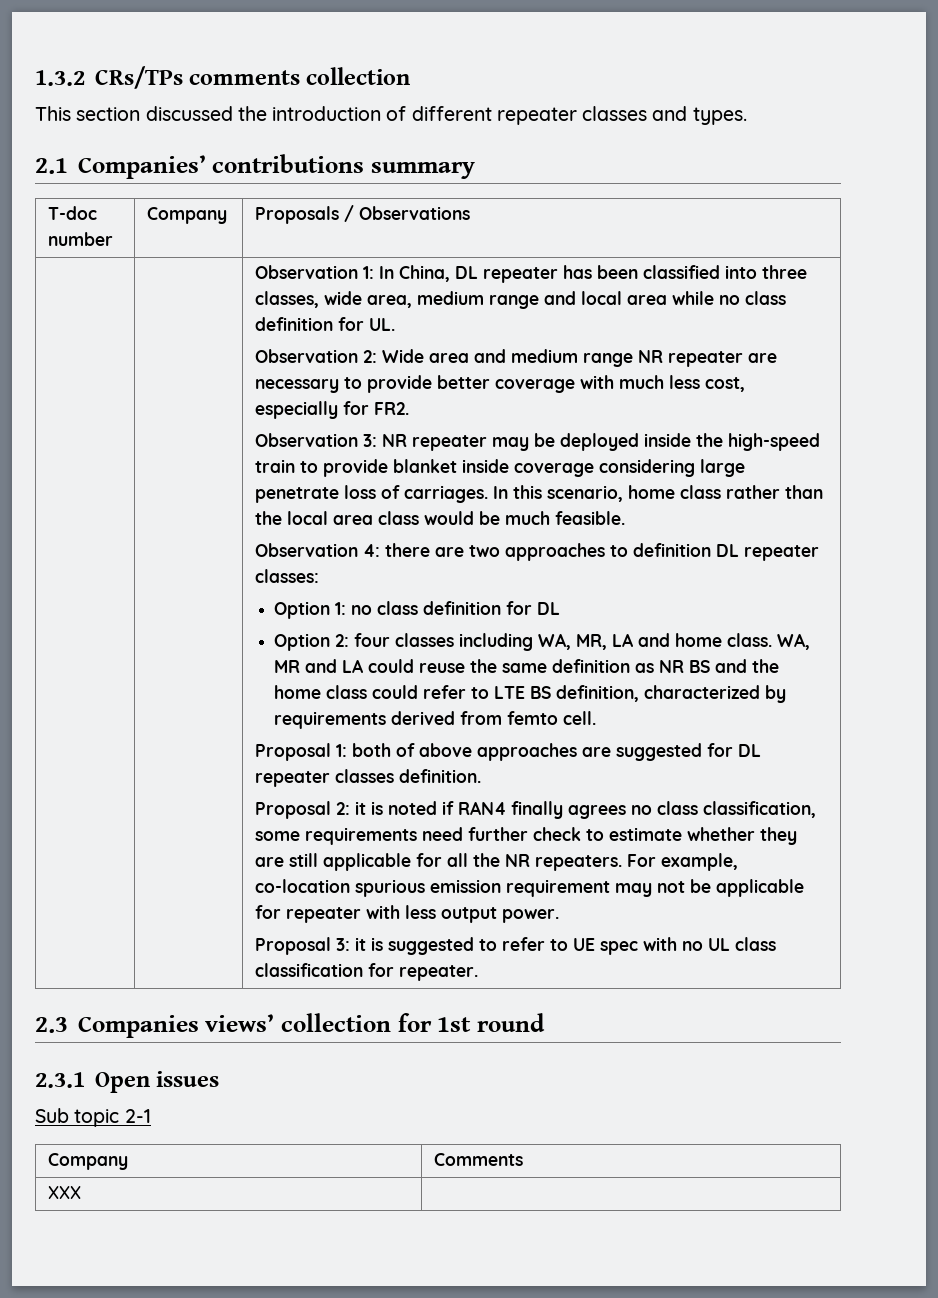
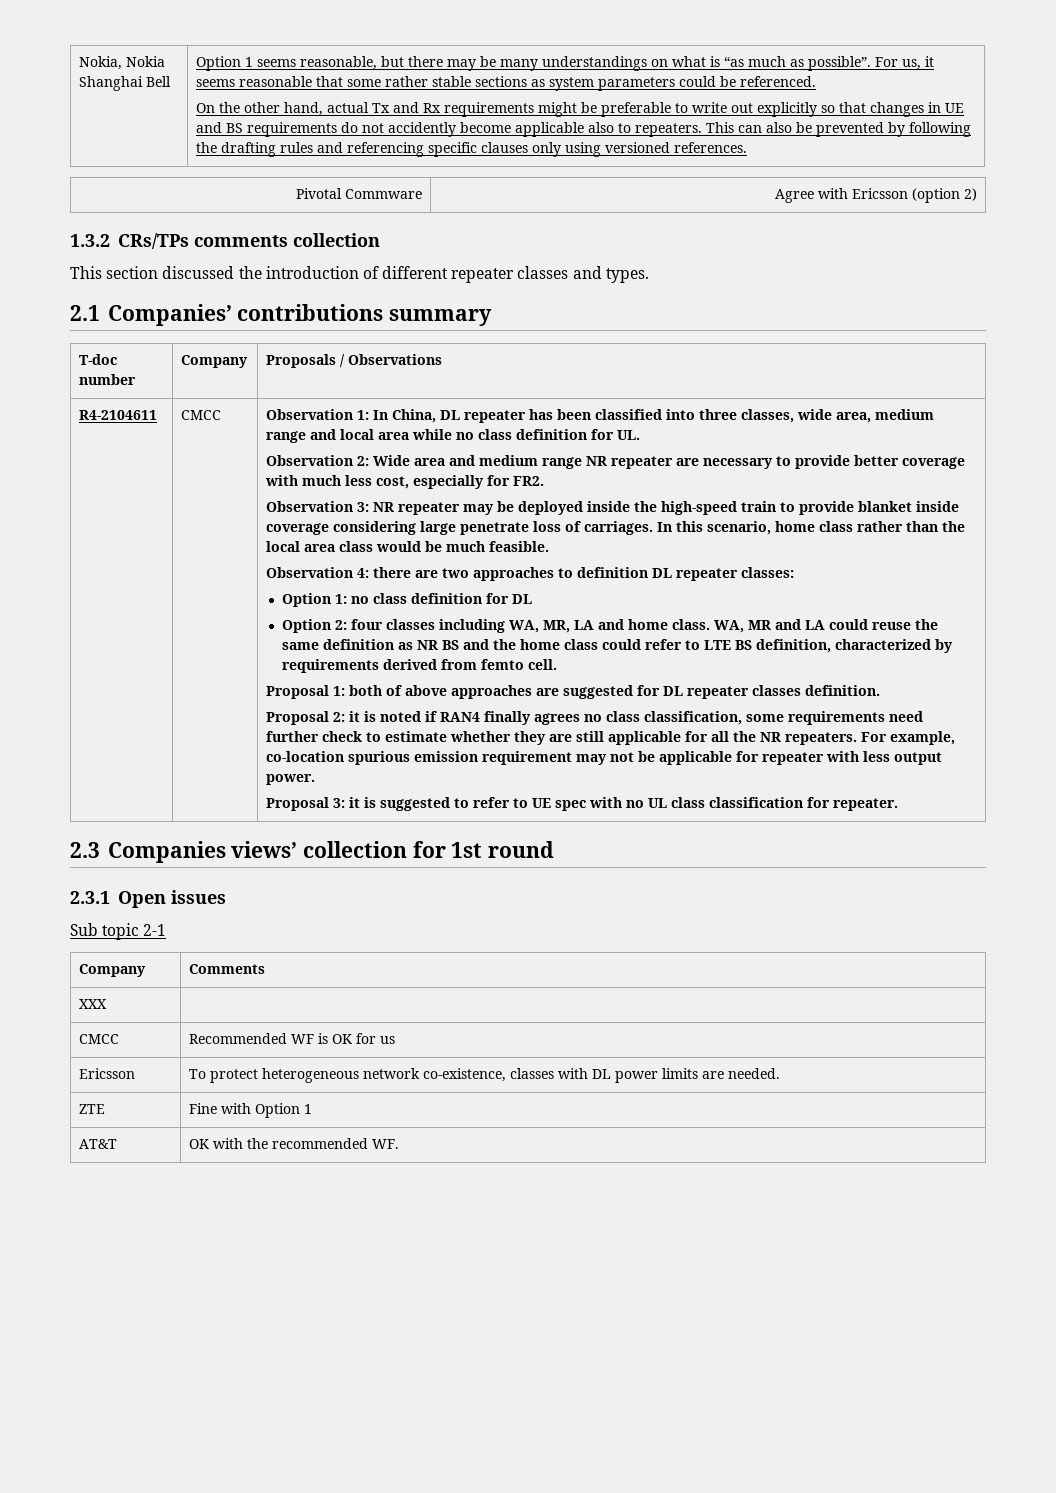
(35, 78) none -> [79,56,166,70] [79,76,172,91] [196,56,935,71] [196,76,817,91] [196,102,965,117] [196,122,972,137] [196,142,748,157] [295,188,422,199] [774,188,977,203] Nokia, Nokia Shanghai Bell | Option 1 seems reasonable, but there may be many understandings on what is “as much as possible”. For us, it seems reasonable that some rather stable sections as system parameters could be referenced. // On the other hand, actual Tx and Rx requirements might be preferable to write out explicitly so that changes in UE and BS requirements do not accidently become applicable also to repeaters. This can also be prevented by following the drafting rules and referencing specific clauses only using versioned references. // Pivotal Commware | Agree with Ericsson (option 2) //
(471, 213) | -> [79,410,158,420] [181,410,222,420] R4-2104611 | CMCC
(82, 1192) none -> [79,1034,120,1044] [189,1033,396,1044] [79,1068,136,1079] [189,1068,781,1083] [79,1104,106,1114] [189,1103,313,1118] [79,1139,118,1149] [189,1138,400,1149] // CMCC | Recommended WF is OK for us // Ericsson | To protect heterogeneous network co-existence, classes with DL power limits are needed. // ZTE | Fine with Option 1 // AT&T | OK with the recommended WF.

